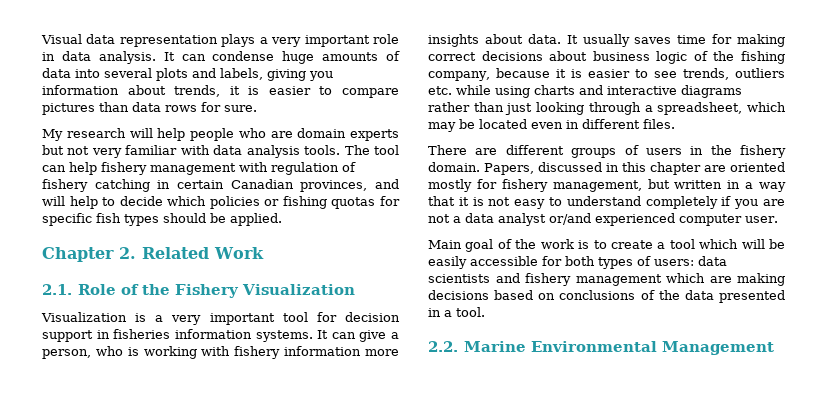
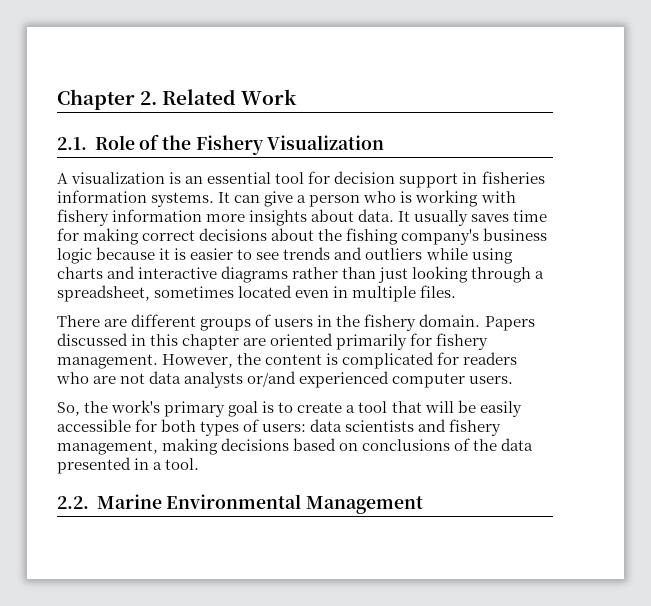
[41,34,399,47] [42,51,400,64] [42,68,333,81] [42,85,399,98] [42,102,257,115] [42,128,399,141] [42,145,400,158] [42,162,356,175] [42,179,399,192] [42,196,400,209] [42,213,282,226] Visual data representation plays a very important role in data analysis. It can condense huge amounts of data into several plots and labels, giving you information about trends, it is easier to compare pictures than data rows for sure. // My research will help people who are domain experts but not very familiar with data analysis tools. The tool can help fishery management with regulation of fishery catching in certain Canadian provinces, and will help to decide which policies or fishing quotas for specific fish types should be applied. // -> (57, 99) none
[41,312,275,325] Visualization is a very important -> [57,172,272,184] A visualization is an essential
[42,349,91,359] person, -> [309,195,361,207] person
[592,51,785,64] [428,71,490,81] business logic of the fishing company, -> [318,228,548,245] [57,248,92,264] the fishing company's business logic
[682,68,785,80] [428,86,452,95] trends, outliers etc. -> [283,247,423,260] trends and outliers
[747,102,786,112] [428,119,475,132] which may be -> [154,286,235,298] sometimes
[582,119,640,129] different -> [352,286,417,302] multiple
[484,163,534,175] Papers, -> [484,316,535,331] Papers
[428,179,472,192] mostly -> [336,334,408,350] primarily
[552,179,786,192] [428,196,785,209] [428,213,778,226] [428,239,574,252] management, but written in a way that it is not easy to understand completely if you are not a data analyst or/and experienced computer user. // Main goal of the work -> [57,352,518,369] [56,371,514,388] [57,400,259,417] management. However, the content is complicated for readers who are not data analysts or/and experienced computer users. // So, the work's primary goal
[699,239,739,249] which -> [391,401,422,413] that
[575,273,732,286] management which are -> [57,440,158,455] management,

